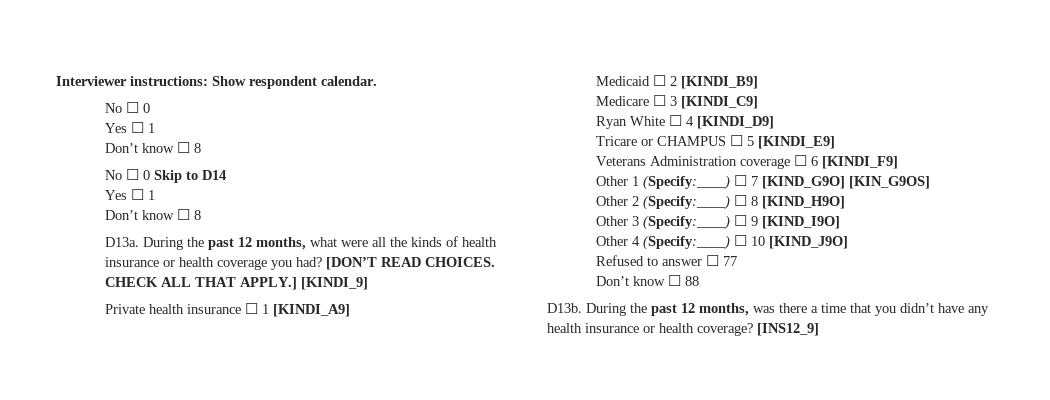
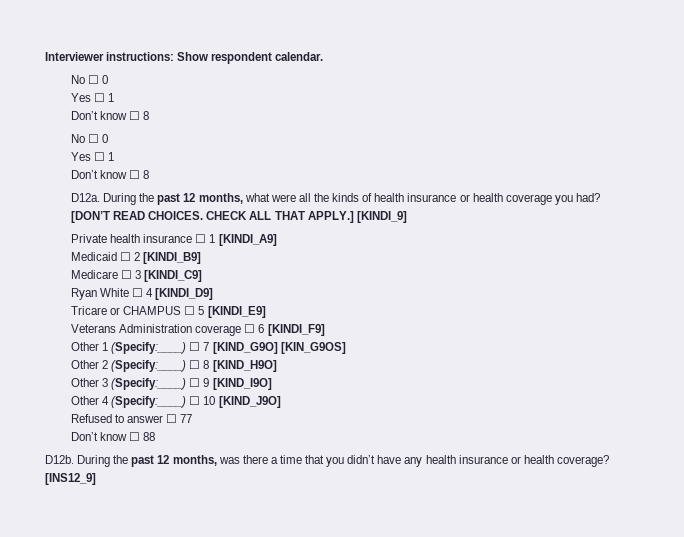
[154,170,227,183] [105,189,156,200] [105,209,202,220] [105,237,140,247] Skip to D14 // Yes ☐ 1 // Don’t know ☐ 8 // D13a. -> [71,152,115,161] [71,170,150,179] [71,193,101,202] // Yes ☐ 1 // Don’t know ☐ 8 // D12a.
[547,303,582,313] D13b. -> [45,455,74,464] D12b.

